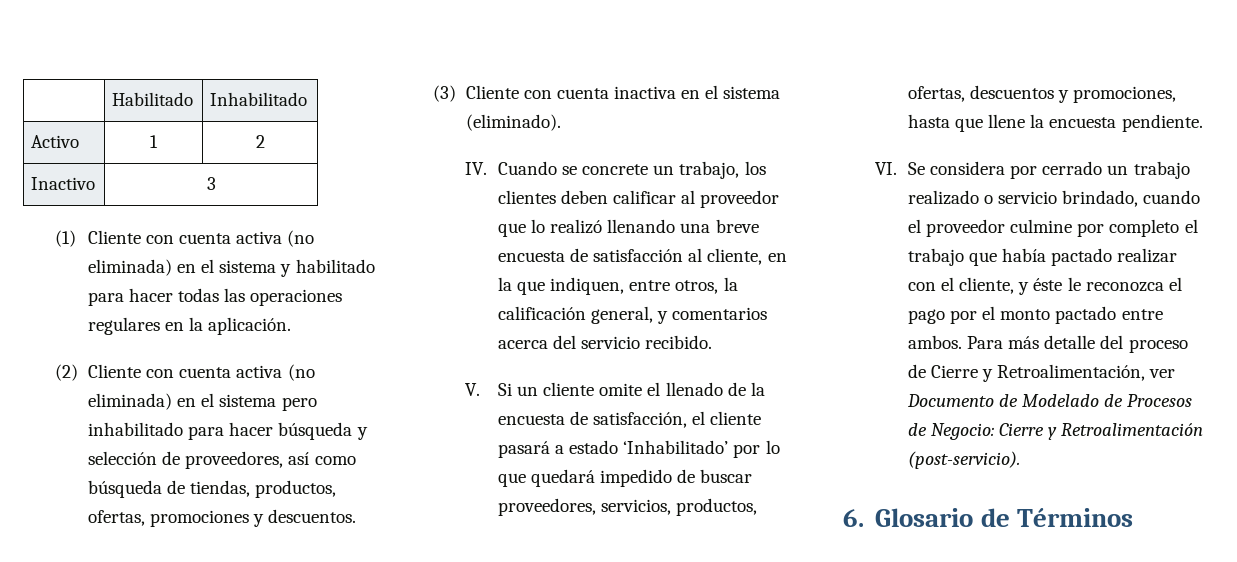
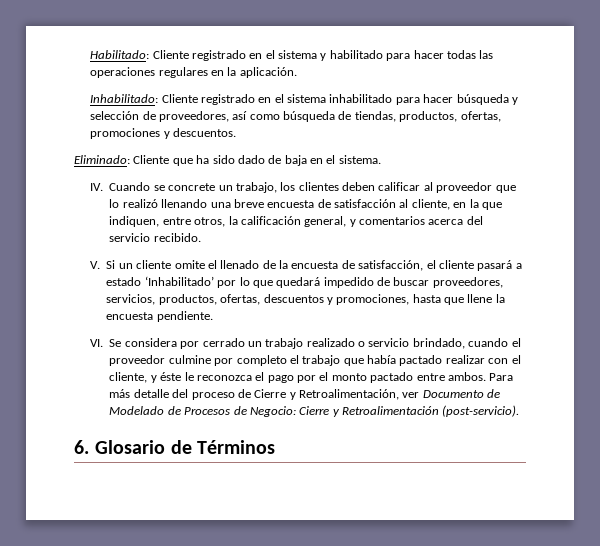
[112,92,194,106] [210,92,308,106] [31,135,80,148] [150,135,158,148] [255,135,265,148] [31,177,96,190] [206,177,216,190] [55,230,315,247] [87,259,172,276] | Habilitado | Inhabilitado // Activo | 1 | 2 // Inactivo | 3 // (1) Cliente con cuenta activa (no eliminada) -> [90,50,246,61] Habilitado: Cliente registrado
[55,364,315,381] [87,393,317,411] (2) Cliente con cuenta activa (no eliminada) en el sistema pero -> [90,94,327,105] Inhabilitado: Cliente registrado en el sistema
[433,85,781,102] [465,114,561,131] (3) Cliente con cuenta inactiva en el sistema (eliminado). -> [74,155,381,166] Eliminado: Cliente que ha sido dado de baja en el sistema.

